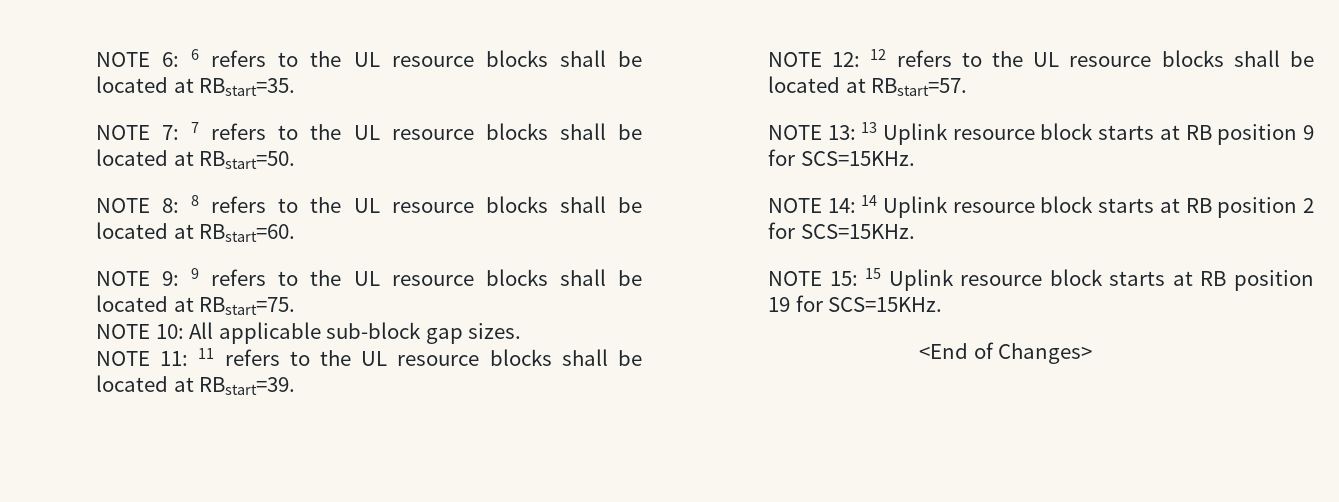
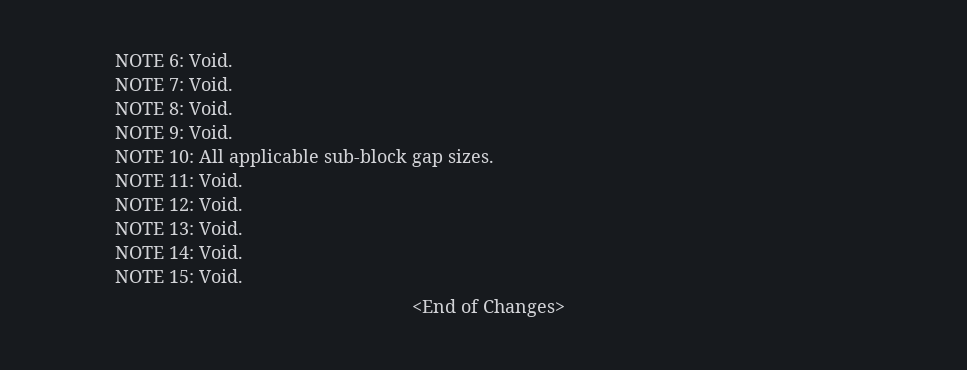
[191,49,642,67] [95,76,296,96] [95,122,642,140] [95,149,296,169] [95,195,642,213] [95,222,296,242] [95,268,642,286] [95,295,296,315] 6 refers to the UL resource blocks shall be located at RBstart=35. // NOTE 7: 7 refers to the UL resource blocks shall be located at RBstart=50. // NOTE 8: 8 refers to the UL resource blocks shall be located at RBstart=60. // NOTE 9: 9 refers to the UL resource blocks shall be located at RBstart=75. -> [189,53,234,67] [115,77,234,91] [115,101,234,115] [115,125,234,139] Void. // NOTE 7: Void. // NOTE 8: Void. // NOTE 9: Void.
[198,348,642,366] [95,375,296,395] [767,49,1314,67] [767,76,968,96] [767,122,1314,145] [767,149,915,166] [767,195,1314,218] [767,222,915,239] [767,268,1314,291] [767,295,943,312] 11 refers to the UL resource blocks shall be located at RBstart=39. // NOTE 12: 12 refers to the UL resource blocks shall be located at RBstart=57. // NOTE 13: 13 Uplink resource block starts at RB position 9 for SCS=15KHz. // NOTE 14: 14 Uplink resource block starts at RB position 2 for SCS=15KHz. // NOTE 15: 15 Uplink resource block starts at RB position 19 for SCS=15KHz. -> [199,173,244,187] [115,197,244,211] [115,221,244,235] [115,245,244,259] [115,269,244,283] Void. // NOTE 12: Void. // NOTE 13: Void. // NOTE 14: Void. // NOTE 15: Void.

